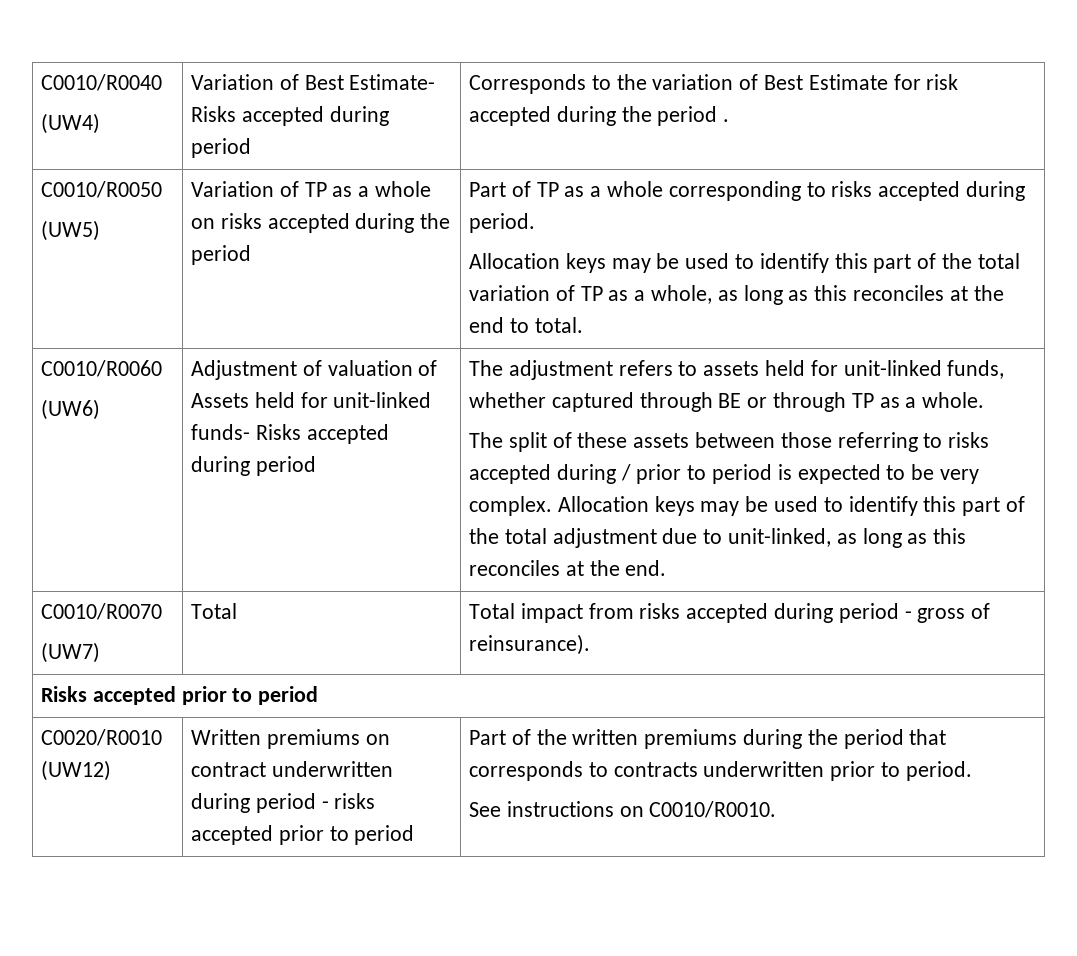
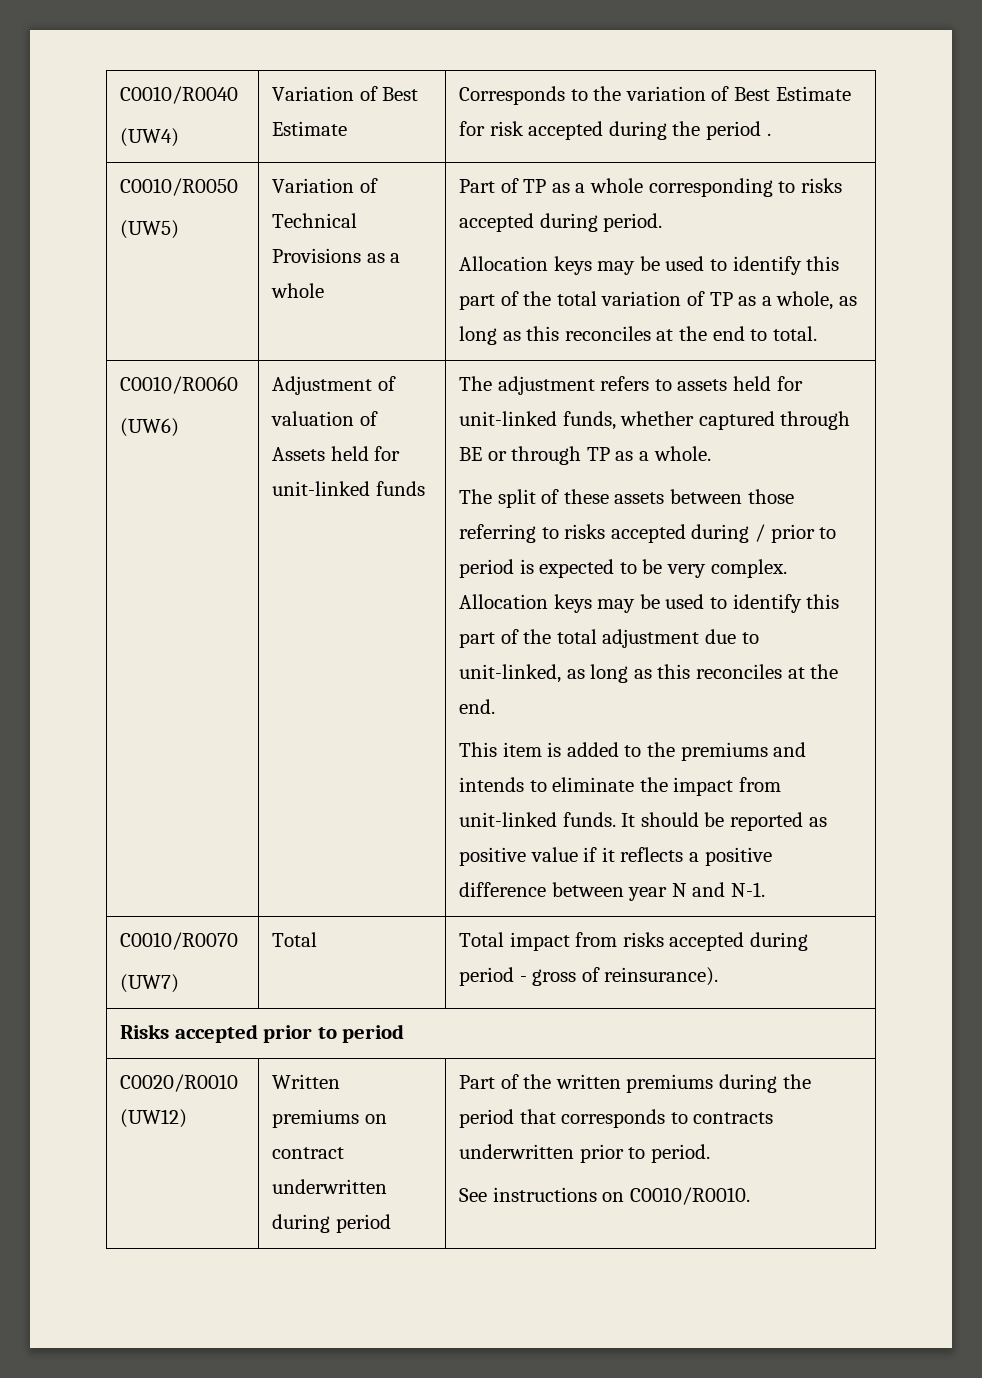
[349,74,436,90] [190,106,389,126] [190,138,251,158] Estimate- Risks accepted during period -> [272,121,348,136] Estimate
[304,181,431,197] [190,213,451,233] [190,245,251,265] TP as a whole on risks accepted during the period -> [272,213,358,228] [272,248,401,263] [271,283,325,298] Technical Provisions as a whole
[190,424,389,444] [190,456,316,476] funds- Risks accepted during period -> [375,481,425,496] funds
(667, 568) none -> [459,742,807,761] [459,777,781,796] [459,812,827,831] [459,847,772,866] [459,882,765,901] // This item is added to the premiums and intends to eliminate the impact from unit-linked funds. It should be reported as positive value if it reflects a positive difference between year N and N-1.
[321,793,376,809] [190,825,415,845] - risks accepted prior to period -> (391, 1223) none

